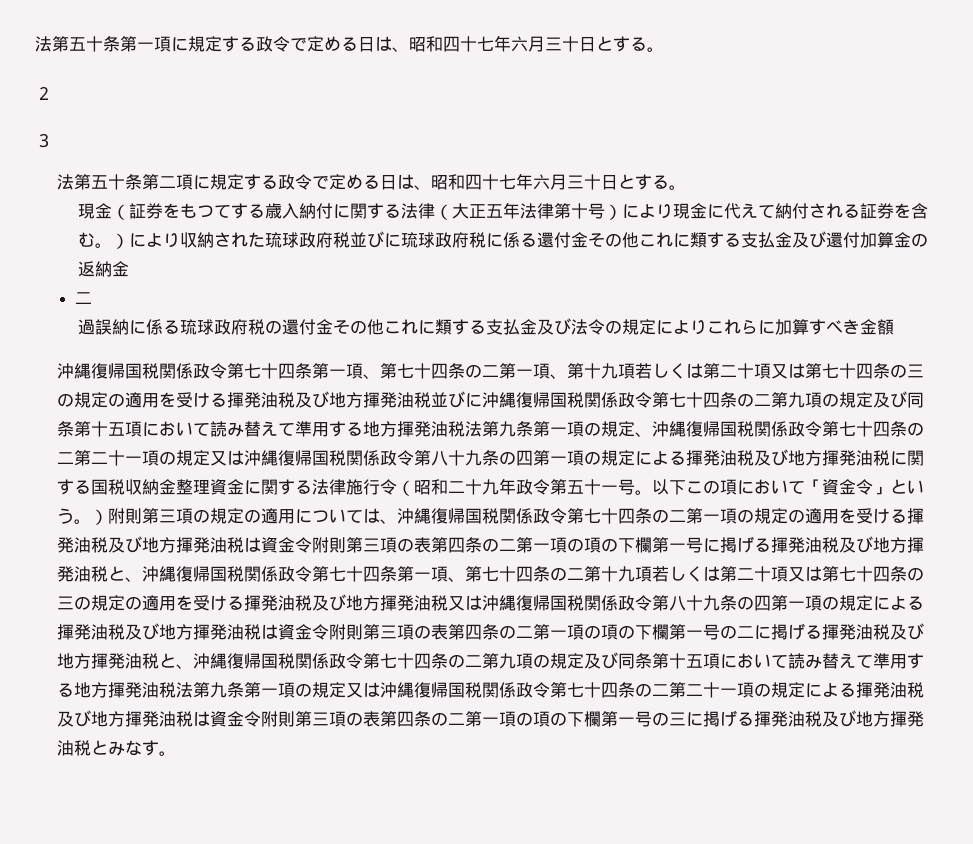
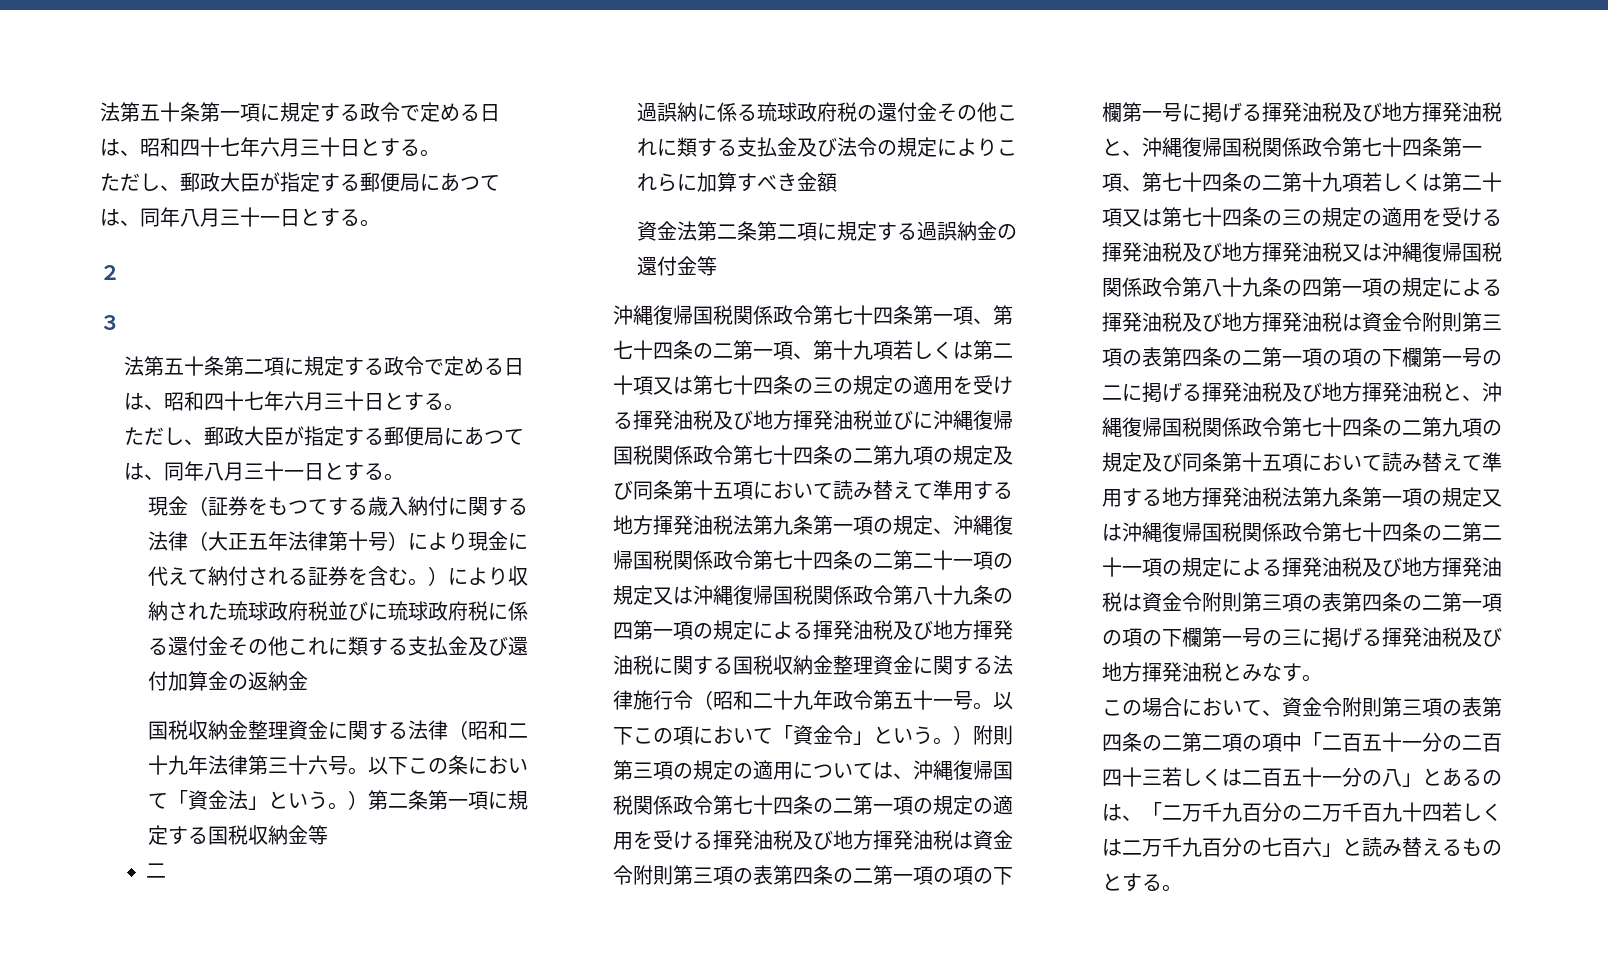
(664, 49) none -> [100,172,500,192] [100,207,380,227] // ただし、郵政大臣が指定する郵便局にあつては、同年八月三十一日とする。
(686, 187) none -> [123,426,524,446] [123,461,404,481] // ただし、郵政大臣が指定する郵便局にあつては、同年八月三十一日とする。
(130, 269) none -> [147,720,528,740] [147,755,528,775] [147,790,528,810] [147,825,328,845] // 国税収納金整理資金に関する法律（昭和二十九年法律第三十六号。以下この条において「資金法」という。）第二条第一項に規定する国税収納金等
(895, 327) none -> [636,221,1017,241] [636,256,717,276] // 資金法第二条第二項に規定する過誤納金の還付金等
(176, 753) none -> [1101,697,1502,717] [1101,732,1502,752] [1101,767,1502,787] [1101,802,1502,822] [1101,837,1502,857] [1101,873,1182,892] // この場合において、資金令附則第三項の表第四条の二第二項の項中「二百五十一分の二百四十三若しくは二百五十一分の八」とあるのは、「二万千九百分の二万千百九十四若しくは二万千九百分の七百六」と読み替えるものとする。

